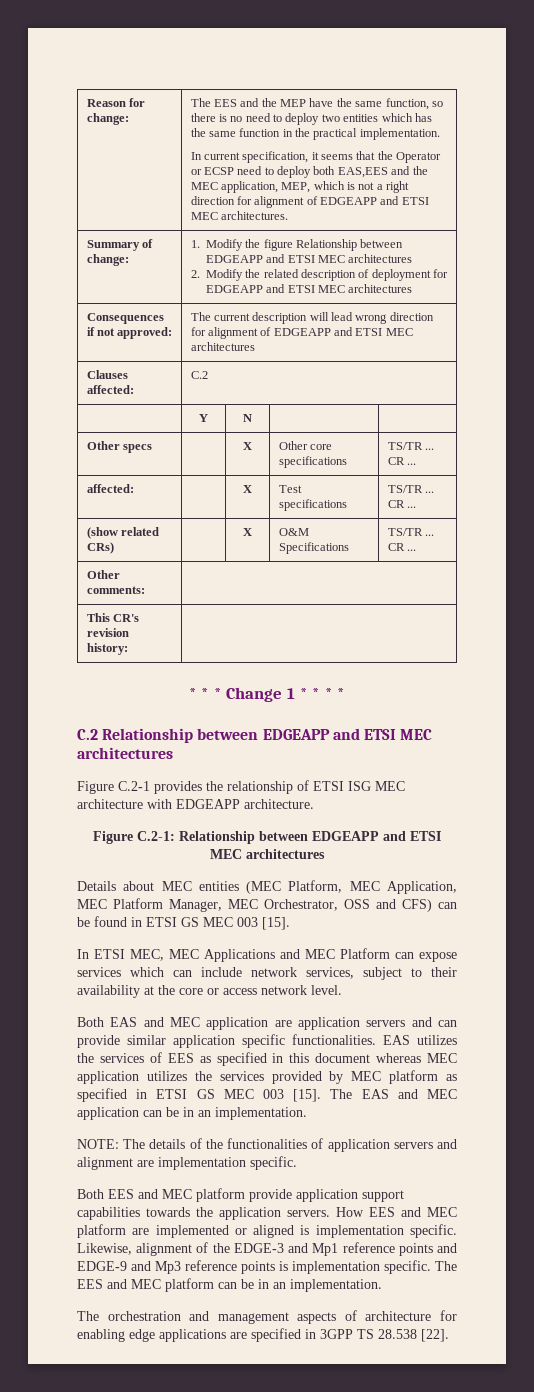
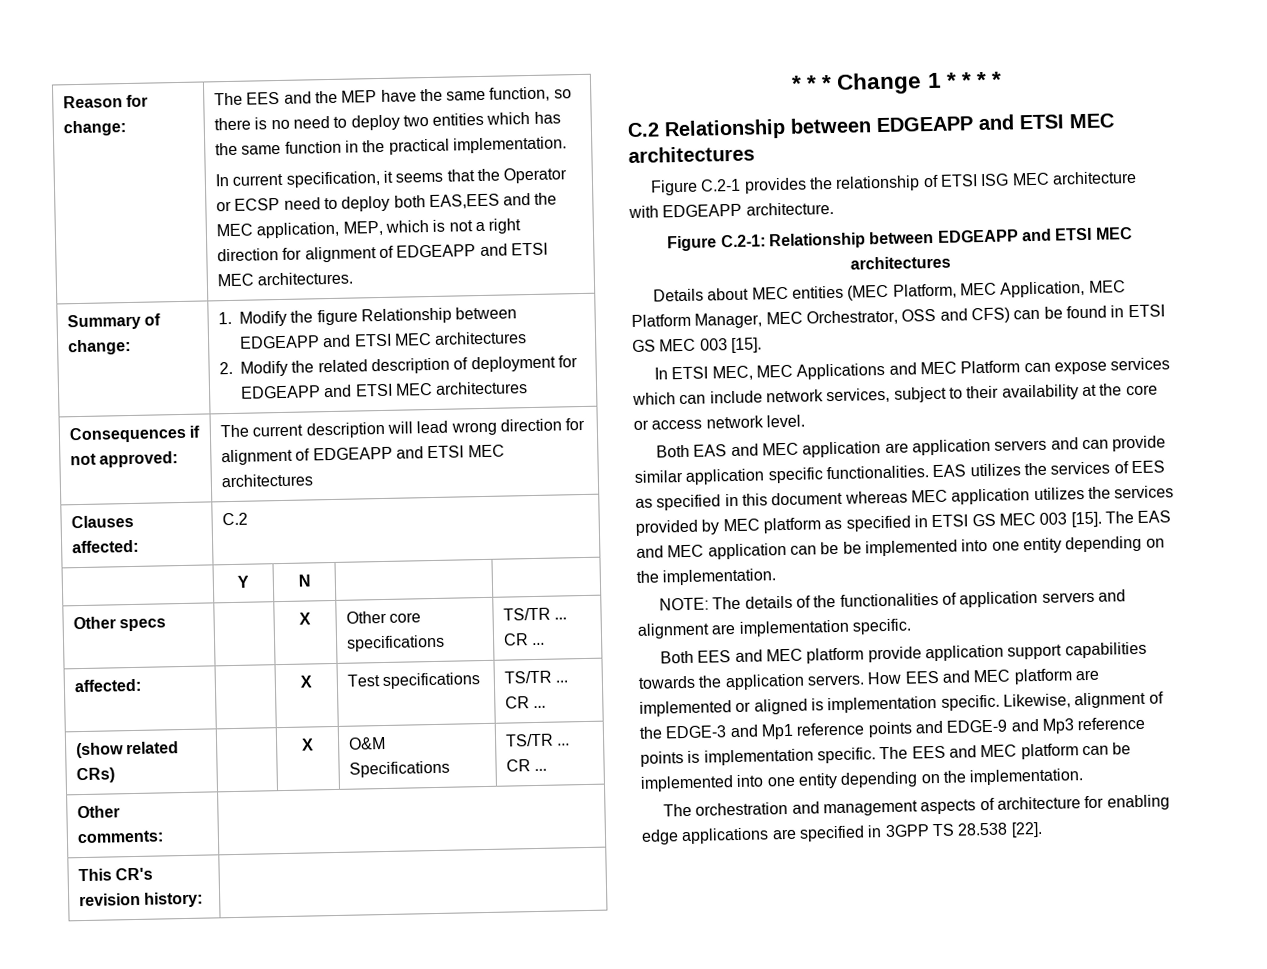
[183,1107,211,1117] in an -> [842,535,1165,557] [636,570,659,583] be implemented into one entity depending on the
[258,1279,286,1289] in an -> [640,770,966,792] implemented into one entity depending on the

